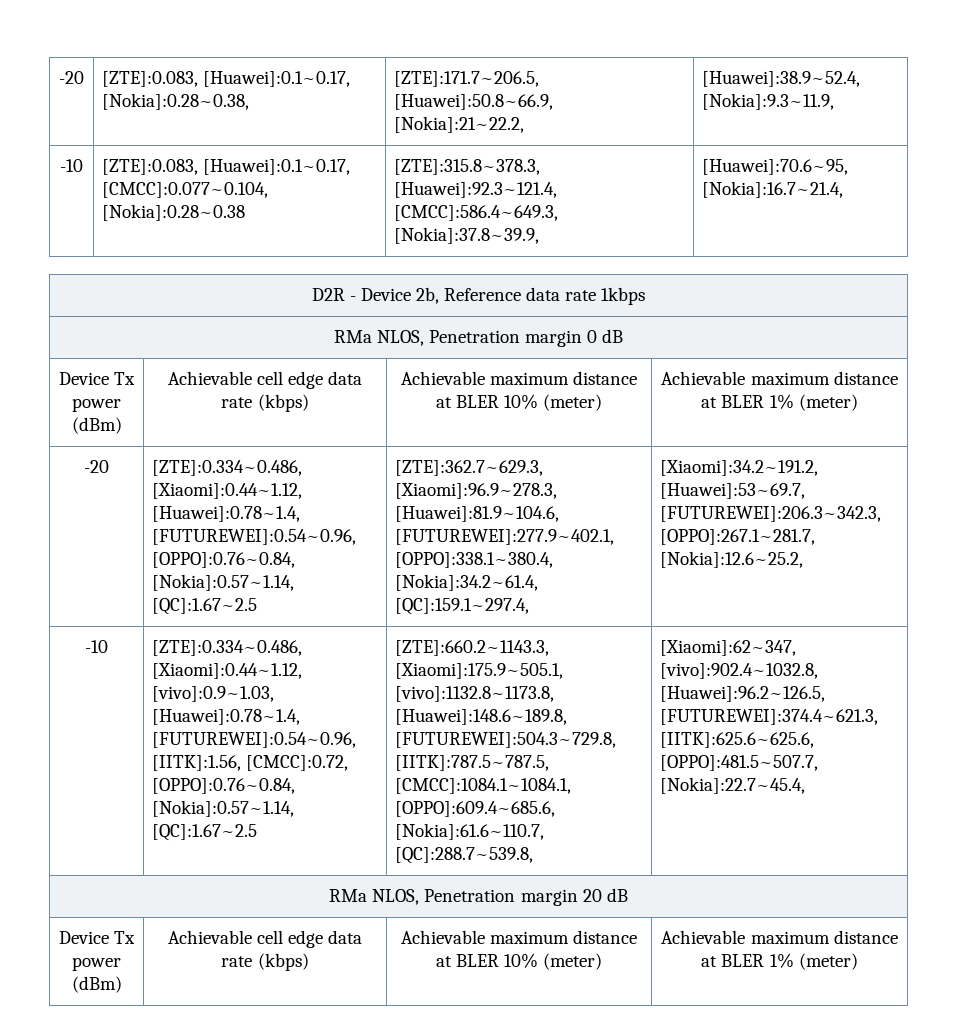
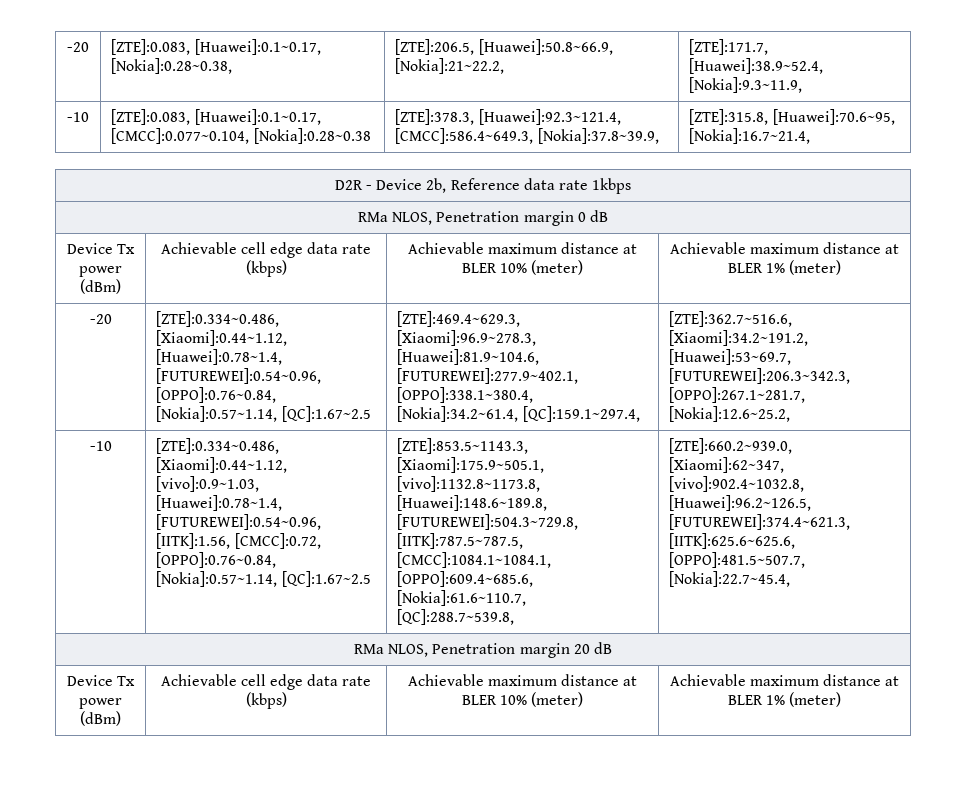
[394,71,540,87] [ZTE]:171.7~206.5, -> [395,39,475,55] [ZTE]:206.5,
(525, 124) none -> [689,39,769,55] [ZTE]:171.7,
[394,159,541,175] [ZTE]:315.8~378.3, -> [395,109,475,125] [ZTE]:378.3,
(540, 235) none -> [689,109,769,125] [ZTE]:315.8,
[395,460,544,476] [ZTE]:362.7~629.3, -> [397,311,521,327] [ZTE]:469.4~629.3,
(530, 606) none -> [669,311,793,327] [ZTE]:362.7~516.6,
[395,640,550,656] [ZTE]:660.2~1143.3, -> [397,438,529,454] [ZTE]:853.5~1143.3,
(534, 855) none -> [669,438,793,454] [ZTE]:660.2~939.0,

